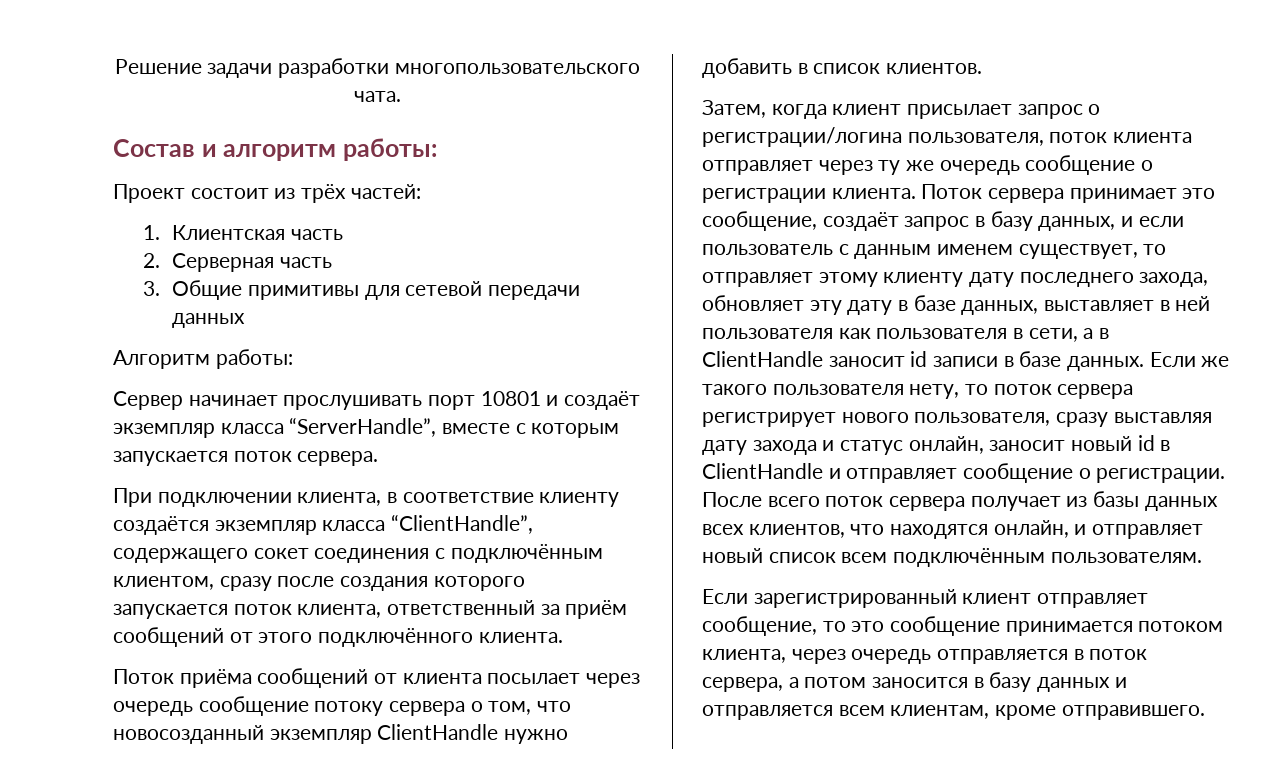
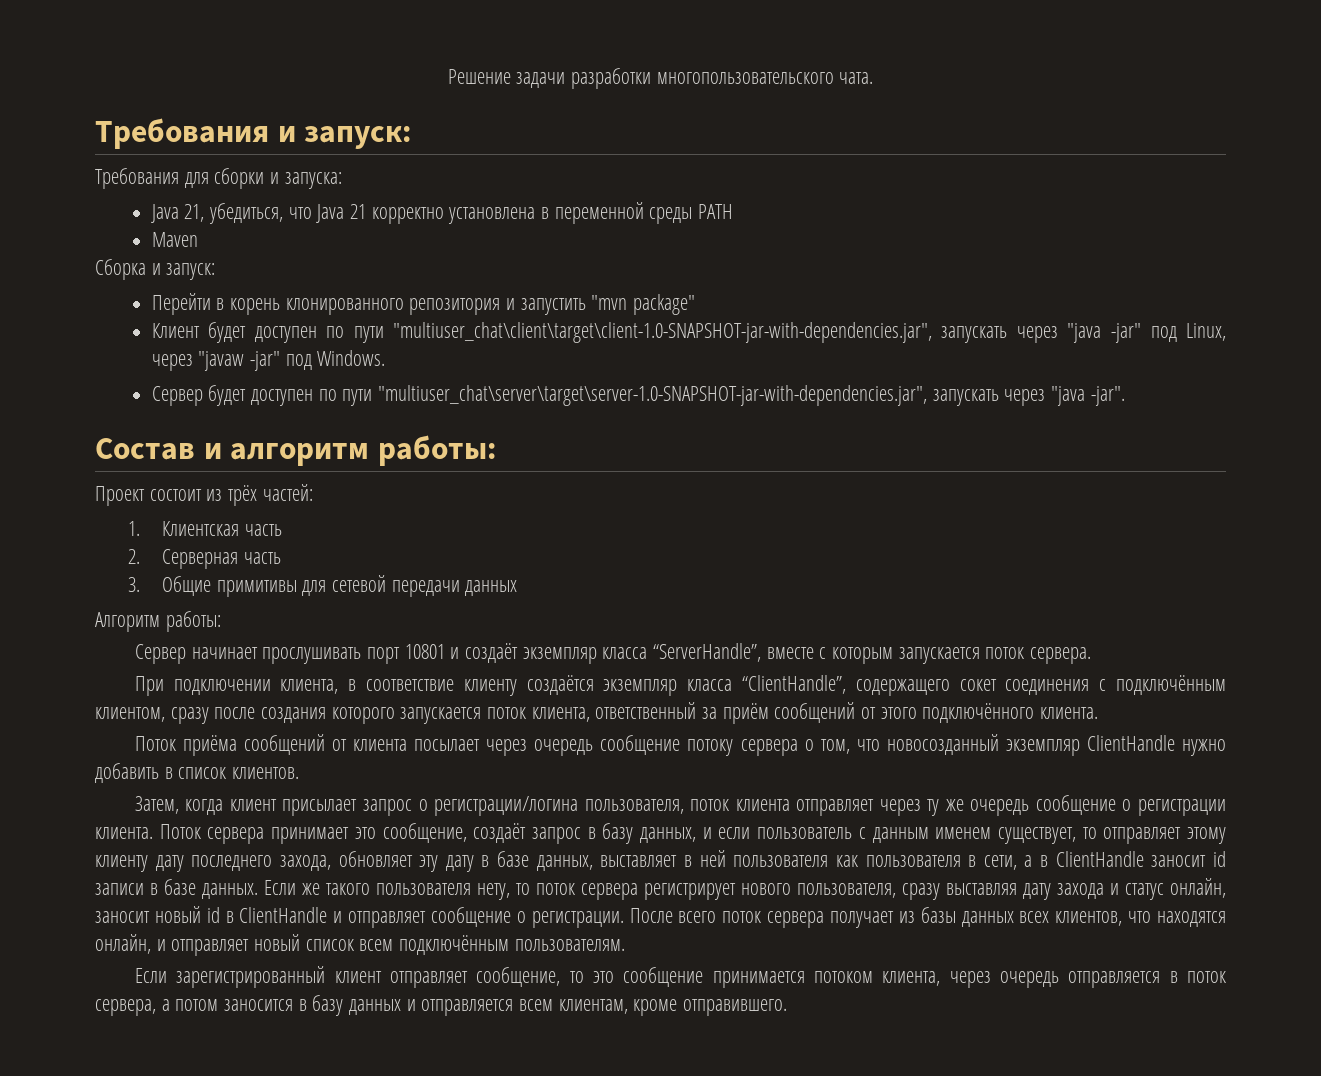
(401, 96) none -> [95,118,412,149] [95,168,342,189] [150,202,733,224] [151,232,198,247] [95,259,216,280] [151,293,695,315] [151,322,1227,343] [151,350,386,371] [151,385,1125,406] // Требования и запуск: // Требования для сборки и запуска: // Java 21, убедиться, что Java 21 корректно установлена в переменной среды PATH // Maven // Сборка и запуск: // Перейти в корень клонированного репозитория и запустить "mvn package" // Клиент будет доступен по пути "multiuser_chat\client\target\client-1.0-SNAPSHOT-jar-with-dependencies.jar", запускать через "java -jar" под Linux, через "javaw -jar" под Windows. // Сервер будет доступен по пути "multiuser_chat\server\target\server-1.0-SNAPSHOT-jar-with-dependencies.jar", запускать через "java -jar".

